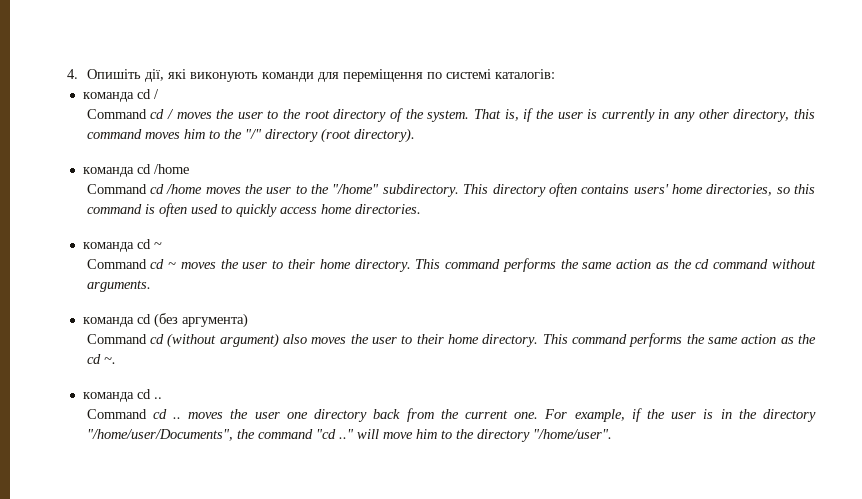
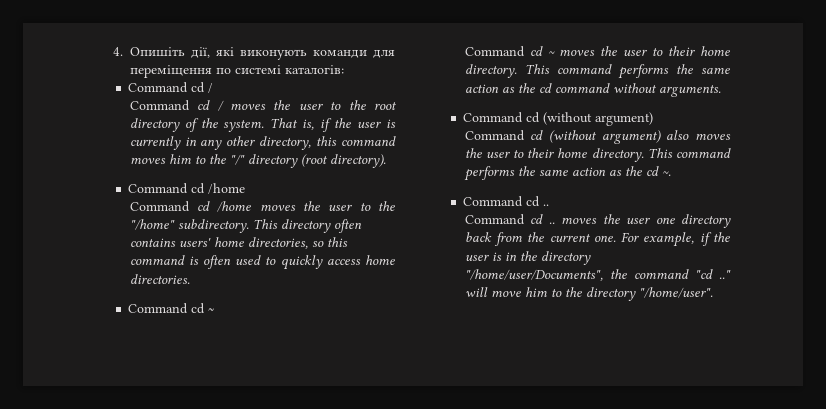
[82,92,134,102] команда -> [128,82,189,93] Command
[82,167,134,177] команда -> [128,183,189,194] Command
[82,242,134,252] команда -> [128,303,189,314] Command
[82,313,248,328] команда cd (без аргумента) -> [463,112,654,126] Command cd (without argument)
[82,392,134,402] команда -> [463,196,524,207] Command

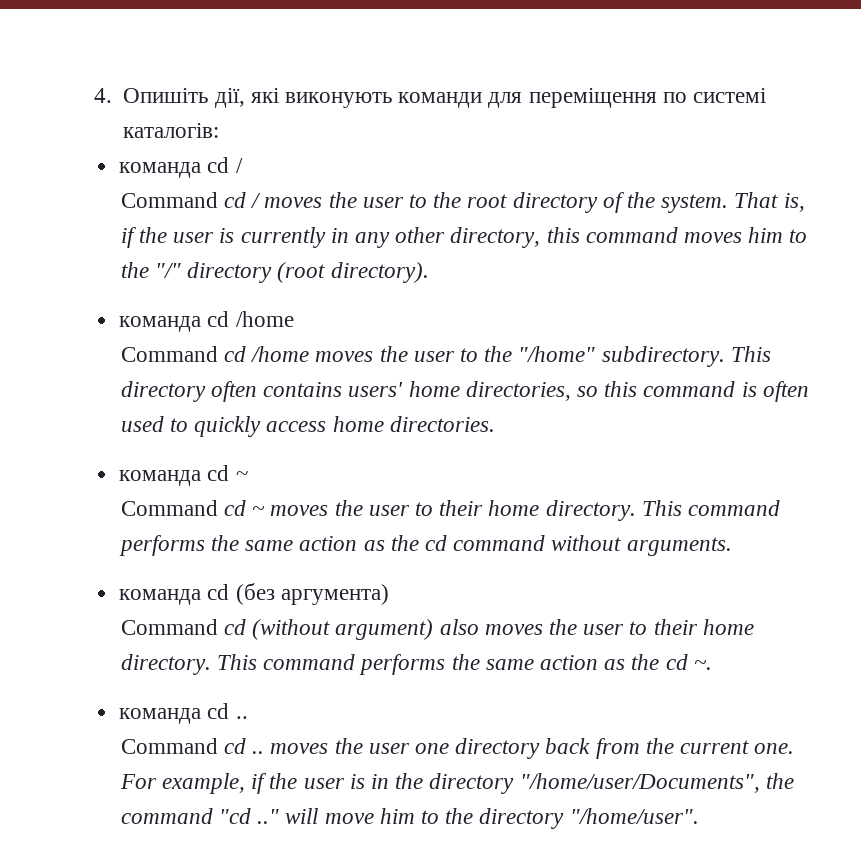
[128,82,189,93] Command -> [119,162,202,178] команда
[128,183,189,194] Command -> [119,316,202,332] команда
[128,303,189,314] Command -> [119,470,202,486] команда
[463,112,654,126] Command cd (without argument) -> [119,583,389,605] команда cd (без аргумента)
[463,196,524,207] Command -> [119,708,202,724] команда

